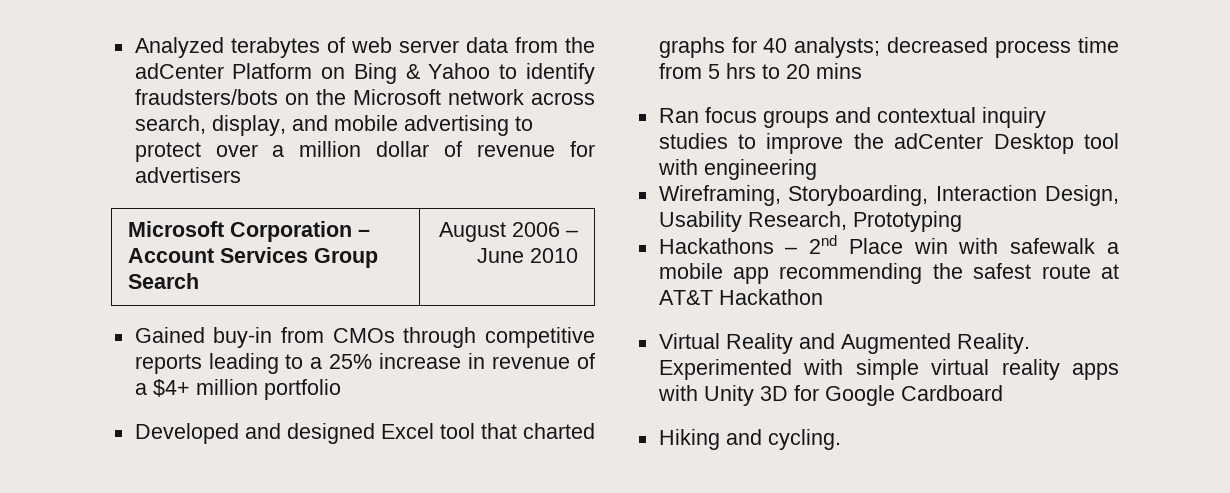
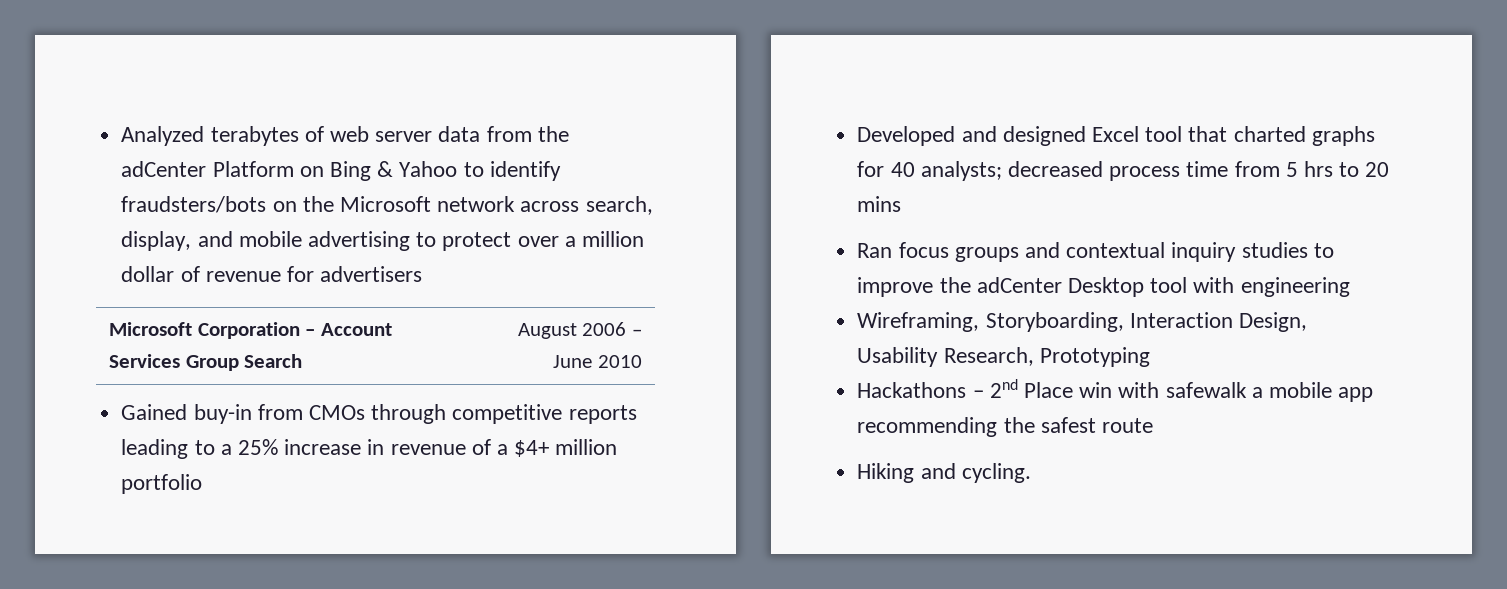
[1101,264,1119,279] [658,289,823,305] [658,333,1030,354] [658,359,1119,380] [657,385,1003,406] at AT&T Hackathon // Virtual Reality and Augmented Reality. Experimented with simple virtual reality apps with Unity 3D for Google Cardboard -> (1153, 425) none

